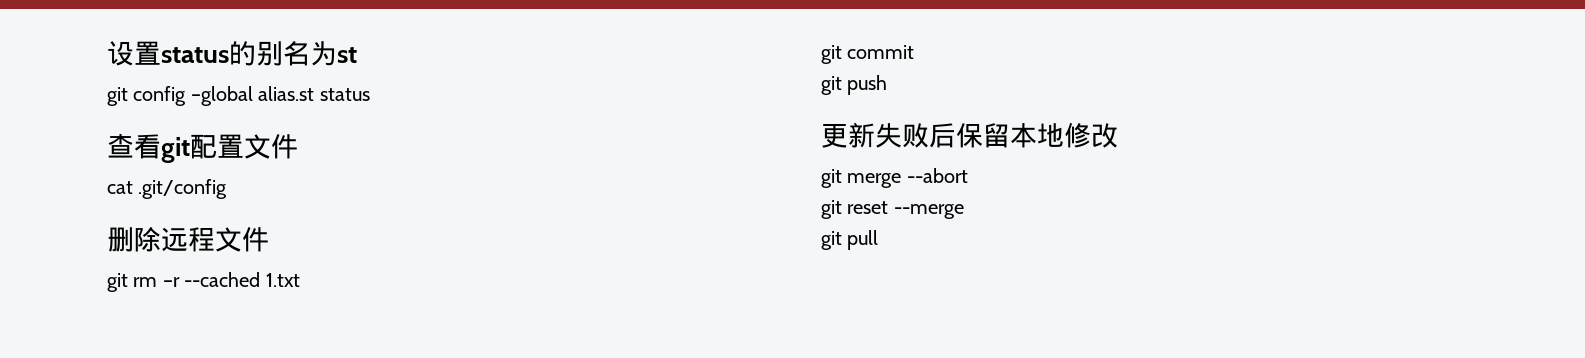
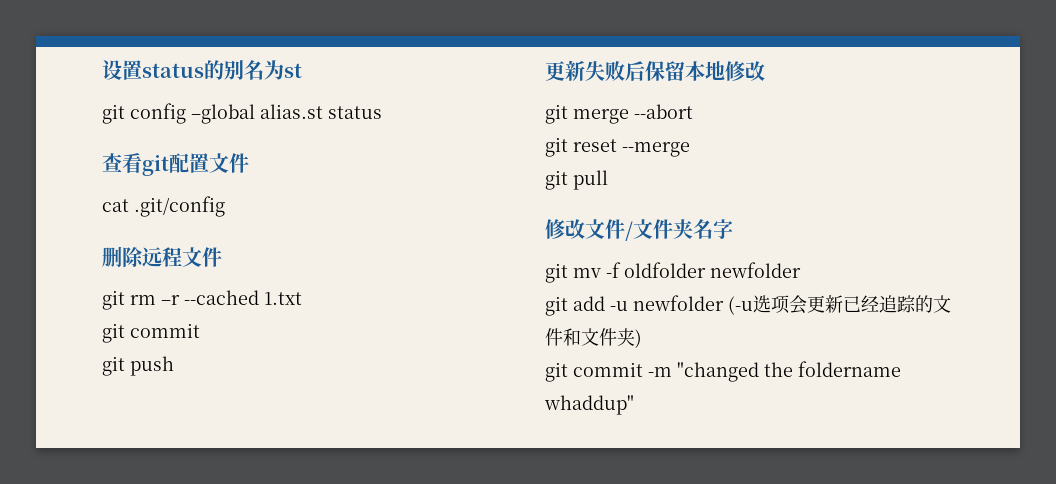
(879, 240) none -> [545,219,733,241] [545,262,801,283] [545,295,951,316] [545,328,642,348] [545,361,901,382] [544,395,634,415] // 修改文件/文件夹名字 // git mv -f oldfolder newfolder // git add -u newfolder (-u选项会更新已经追踪的文件和文件夹) // git commit -m "changed the foldername whaddup"

